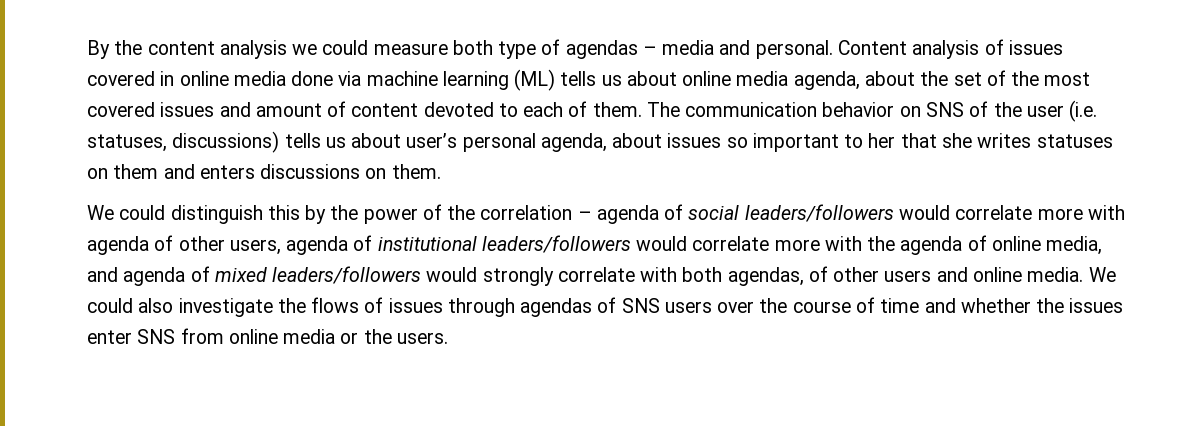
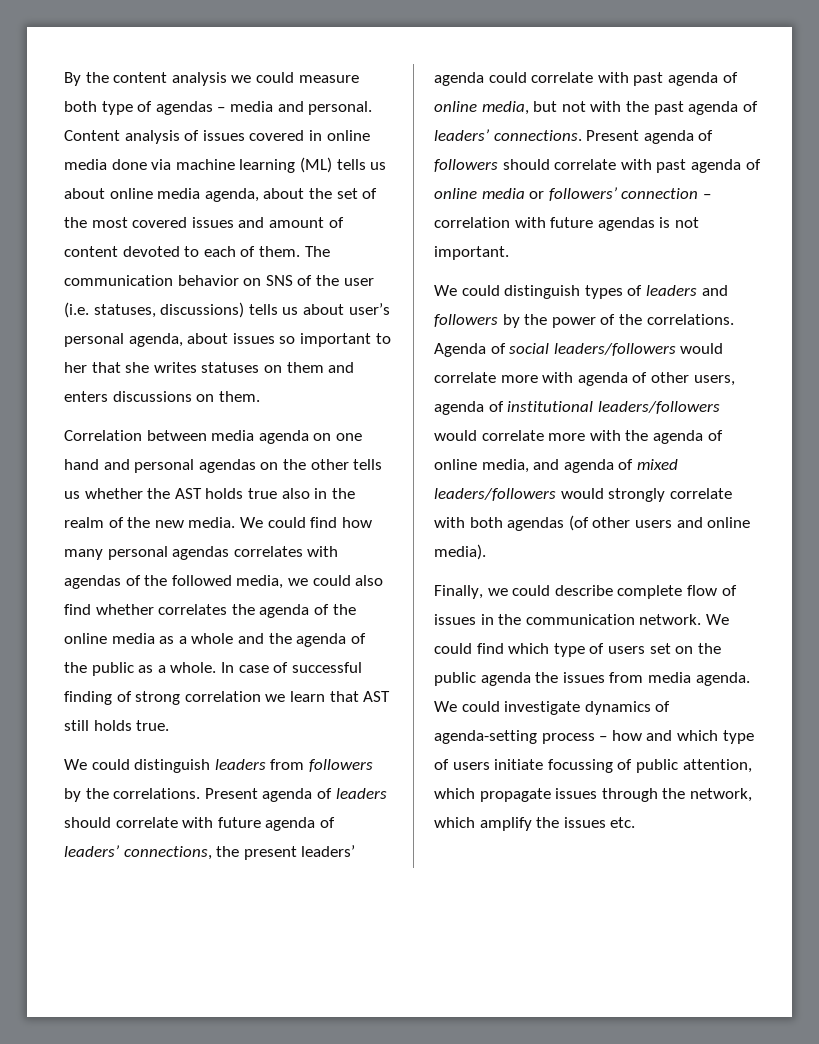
[87,205,300,224] We could distinguish this -> [64,430,362,444] [64,459,383,473] [64,488,355,499] [64,517,372,528] [64,546,339,560] [64,575,384,589] [64,604,356,618] [64,633,366,647] [64,662,362,676] [64,691,391,705] [64,720,170,731] [64,759,373,773] [64,788,387,802] [64,817,335,831] [64,845,356,860] [434,72,738,86] [434,101,758,115] [434,129,714,144] [434,159,761,173] [434,187,711,201] [434,217,699,231] [434,246,509,260] [434,285,728,299] [434,314,498,327] Correlation between media agenda on one hand and personal agendas on the other tells us whether the AST holds true also in the realm of the new media. We could find how many personal agendas correlates with agendas of the followed media, we could also find whether correlates the agenda of the online media as a whole and the agenda of the public as a whole. In case of successful finding of strong correlation we learn that AST still holds true. // We could distinguish leaders from followers by the correlations. Present agenda of leaders should correlate with future agenda of leaders’ connections, the present leaders’ agenda could correlate with past agenda of online media, but not with the past agenda of leaders’ connections. Present agenda of followers should correlate with past agenda of online media or followers’ connection – correlation with future agendas is not important. // We could distinguish types of leaders and followers
[480,205,659,224] correlation – agenda -> [646,314,734,325] [434,343,486,357] correlations. Agenda
[727,266,828,286] agendas, of -> [507,515,589,531] agendas (of
[1027,267,1116,282] [87,297,1124,317] [87,328,448,344] media. We could also investigate the flows of issues through agendas of SNS users over the course of time and whether the issues enter SNS from online media or the users. -> [434,544,486,560] [434,585,737,599] [434,614,729,625] [434,643,721,657] [434,672,750,686] [434,701,671,715] [434,730,754,744] [434,759,752,773] [434,788,752,802] [434,817,636,831] media). // Finally, we could describe complete flow of issues in the communication network. We could find which type of users set on the public agenda the issues from media agenda. We could investigate dynamics of agenda-setting process – how and which type of users initiate focussing of public attention, which propagate issues through the network, which amplify the issues etc.

